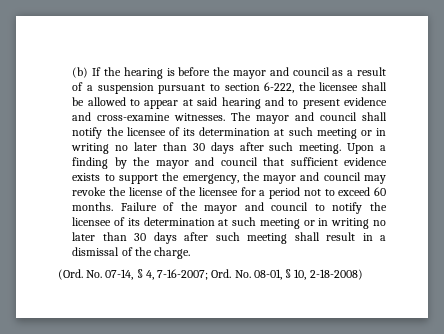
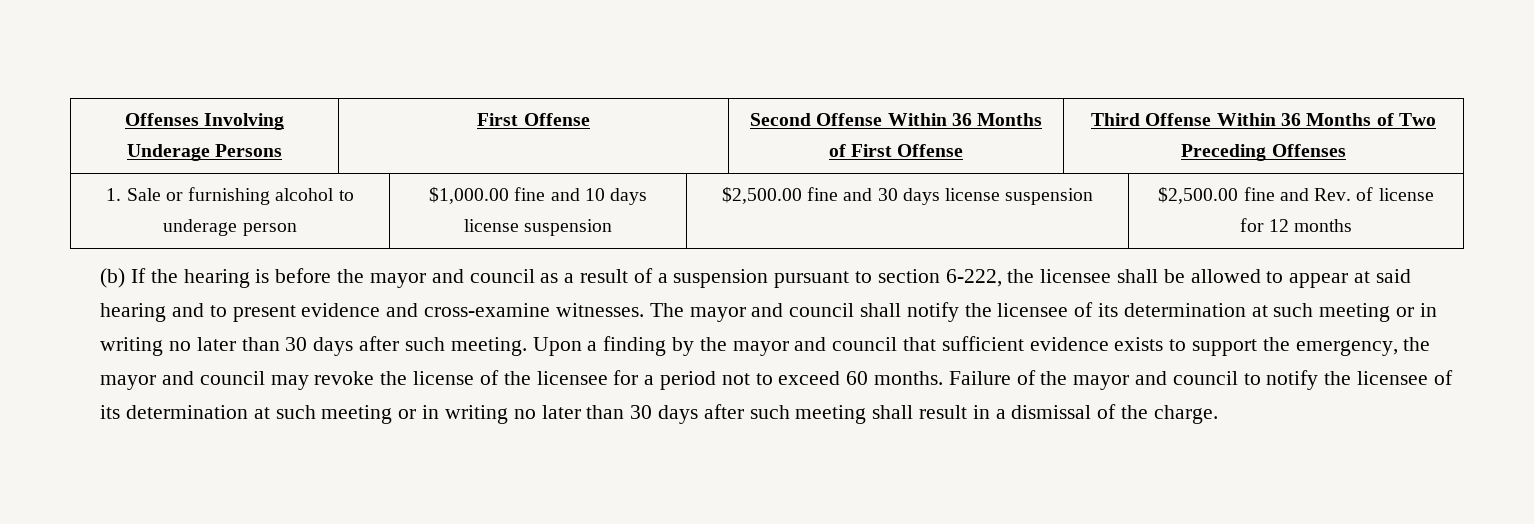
(72, 72) none -> [124,113,285,130] [126,144,283,161] [477,113,590,126] [749,113,1043,126] [828,144,964,157] [1091,113,1436,126] [1181,144,1346,161] [106,187,354,205] [163,219,297,236] [428,187,648,205] [463,219,613,236] [721,187,1094,205] [1158,187,1434,204] [1239,218,1353,232] Offenses Involving Underage Persons | First Offense | Second Offense Within 36 Months of First Offense | Third Offense Within 36 Months of Two Preceding Offenses // 1. Sale or furnishing alcohol to underage person | $1,000.00 fine and 10 days license suspension | $2,500.00 fine and 30 days license suspension | $2,500.00 fine and Rev. of license for 12 months //
[58,269,363,280] // (Ord. No. 07-14, § 4, 7-16-2007; Ord. No. 08-01, § 10, 2-18-2008) -> (1218, 414) none

